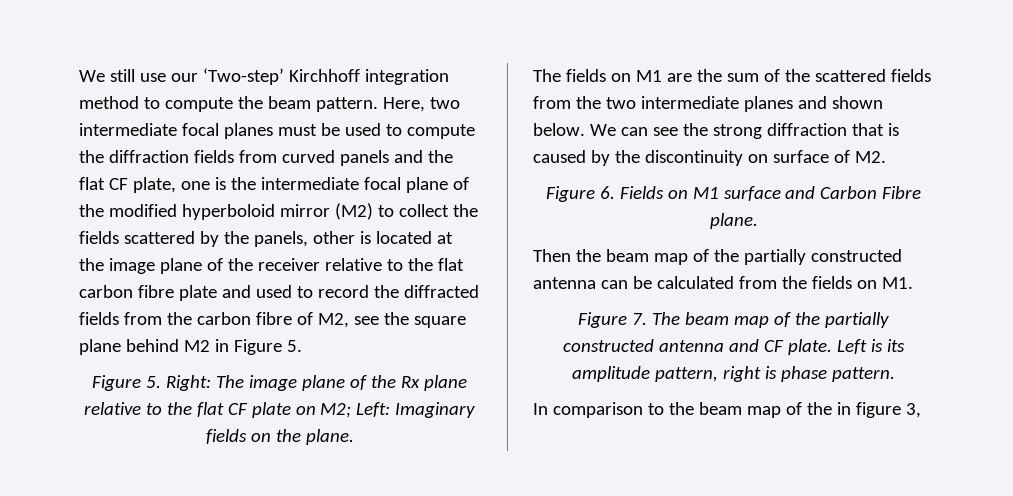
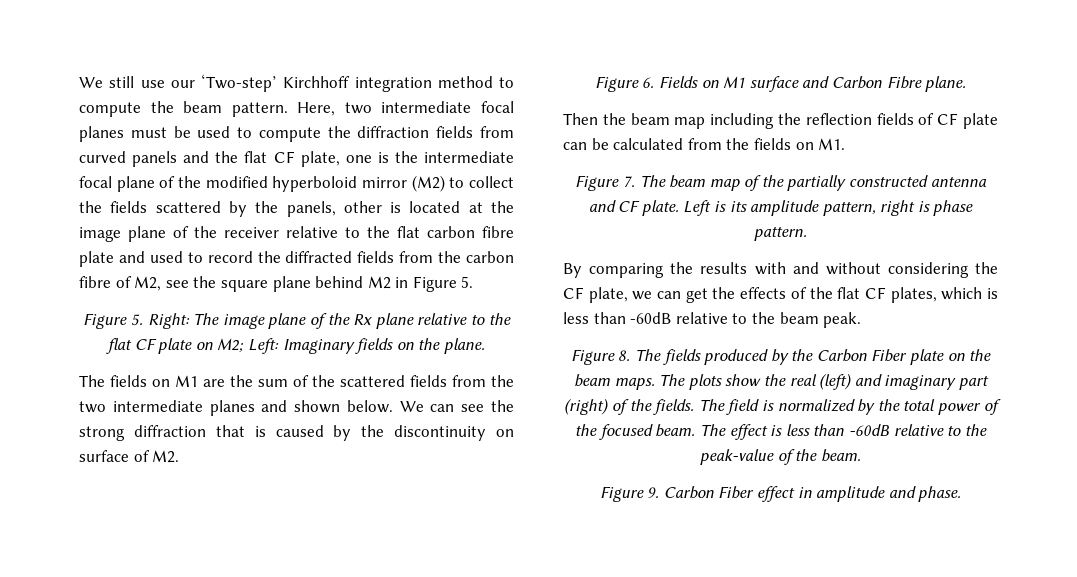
[692,249,902,265] [533,277,596,289] of the partially constructed antenna -> [710,113,998,129] including the reflection fields of CF plate
[533,402,921,418] In comparison to the beam map of the in figure 3, -> [563,262,998,278] [563,287,998,303] [563,312,862,328] [570,349,992,365] [574,373,989,390] [564,398,1001,415] [575,424,987,440] [700,449,861,465] [599,486,962,502] By comparing the results with and without considering the CF plate, we can get the effects of the flat CF plates, which is less than -60dB relative to the beam peak. // Figure 8. The fields produced by the Carbon Fiber plate on the beam maps. The plots show the real (left) and imaginary part (right) of the fields. The field is normalized by the total power of the focused beam. The effect is less than -60dB relative to the peak-value of the beam. // Figure 9. Carbon Fiber effect in amplitude and phase.

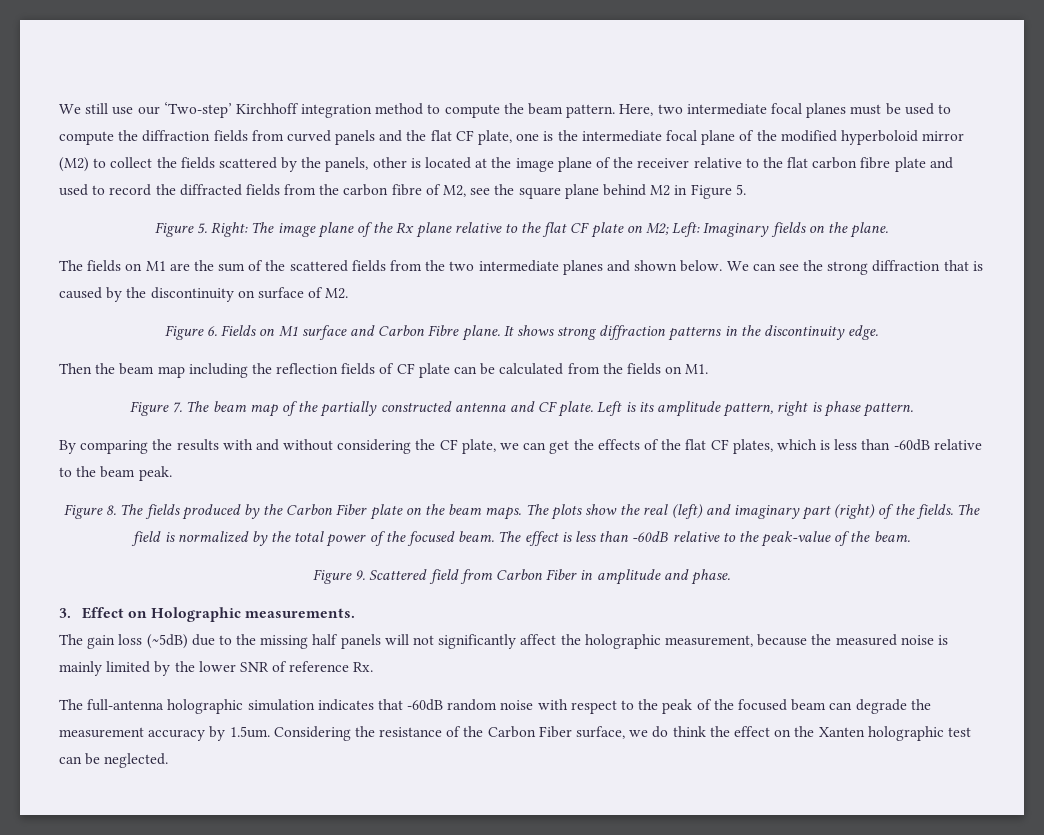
(967, 84) none -> [503,325,879,341] It shows strong diffraction patterns in the discontinuity edge.
[663,486,795,502] Carbon Fiber effect -> [369,569,578,584] Scattered field from Carbon Fiber
(962, 494) none -> [59,607,356,622] [59,634,948,649] [59,661,374,676] [59,699,931,714] [59,726,971,741] [59,753,169,768] // 3. Effect on Holographic measurements. // The gain loss (~5dB) due to the missing half panels will not significantly affect the holographic measurement, because the measured noise is mainly limited by the lower SNR of reference Rx. // The full-antenna holographic simulation indicates that -60dB random noise with respect to the peak of the focused beam can degrade the measurement accuracy by 1.5um. Considering the resistance of the Carbon Fiber surface, we do think the effect on the Xanten holographic test can be neglected.

